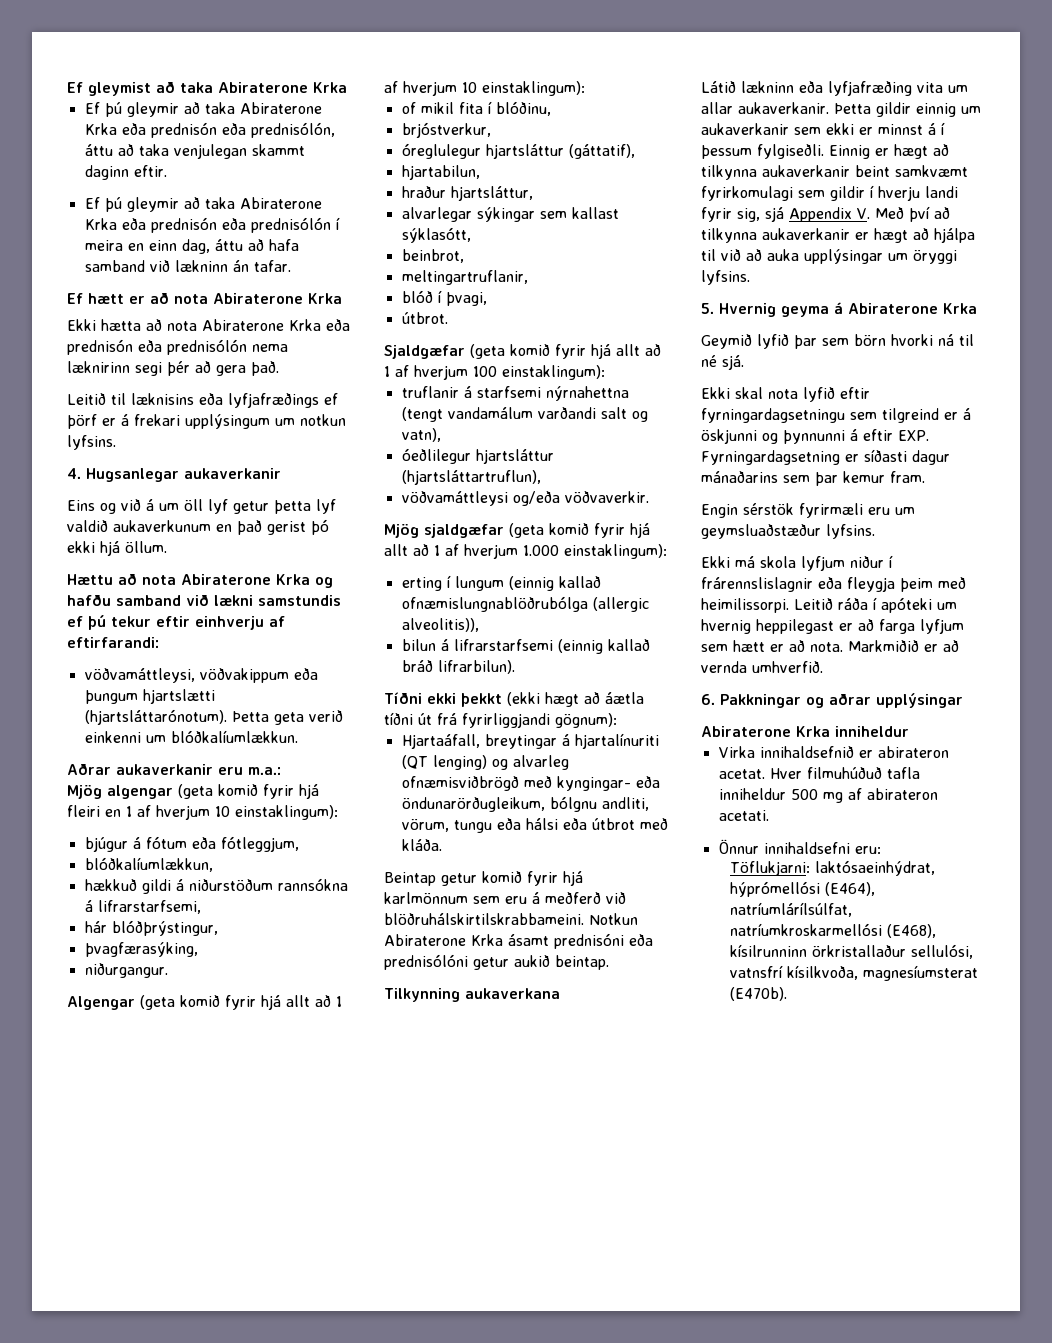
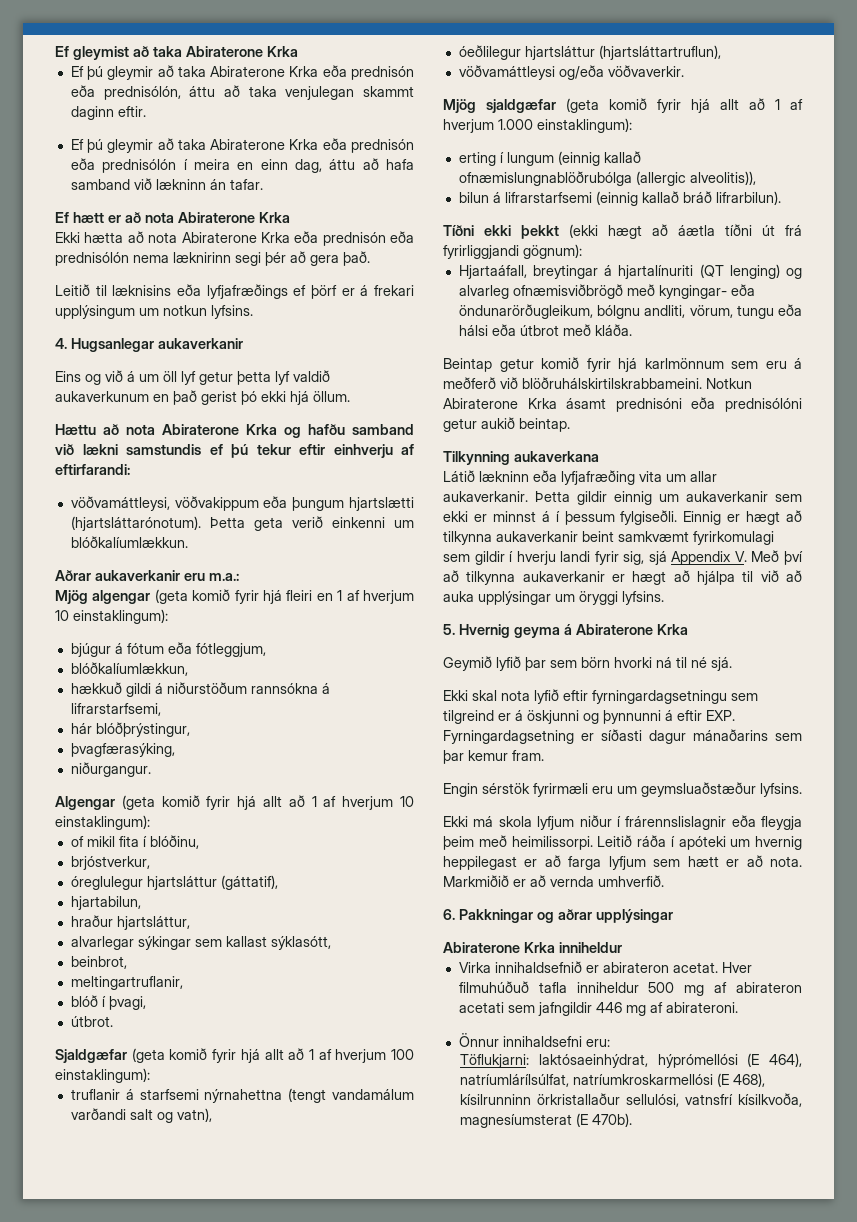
[718,810,769,821] acetati. -> [458,1002,738,1016] acetati sem jafngildir 446 mg af abirateroni.
[824,882,875,896] [729,902,852,917] [729,923,936,938] (E464), natríumlárílsúlfat, natríumkroskarmellósi (E468), -> [747,1053,802,1067] [460,1073,766,1087] (E 464), natríumlárílsúlfat, natríumkroskarmellósi (E 468),
[729,987,787,1001] (E470b). -> [576,1113,633,1127] (E 470b).

